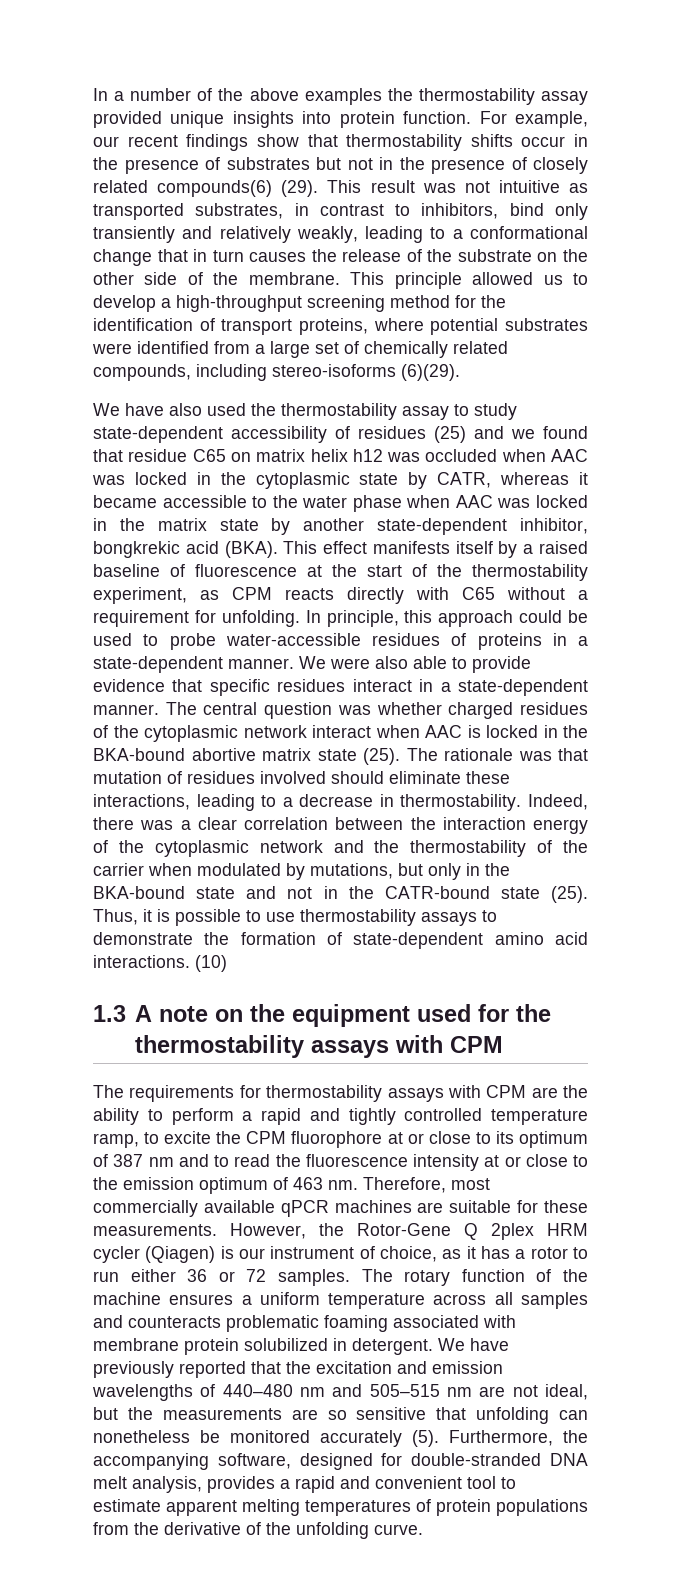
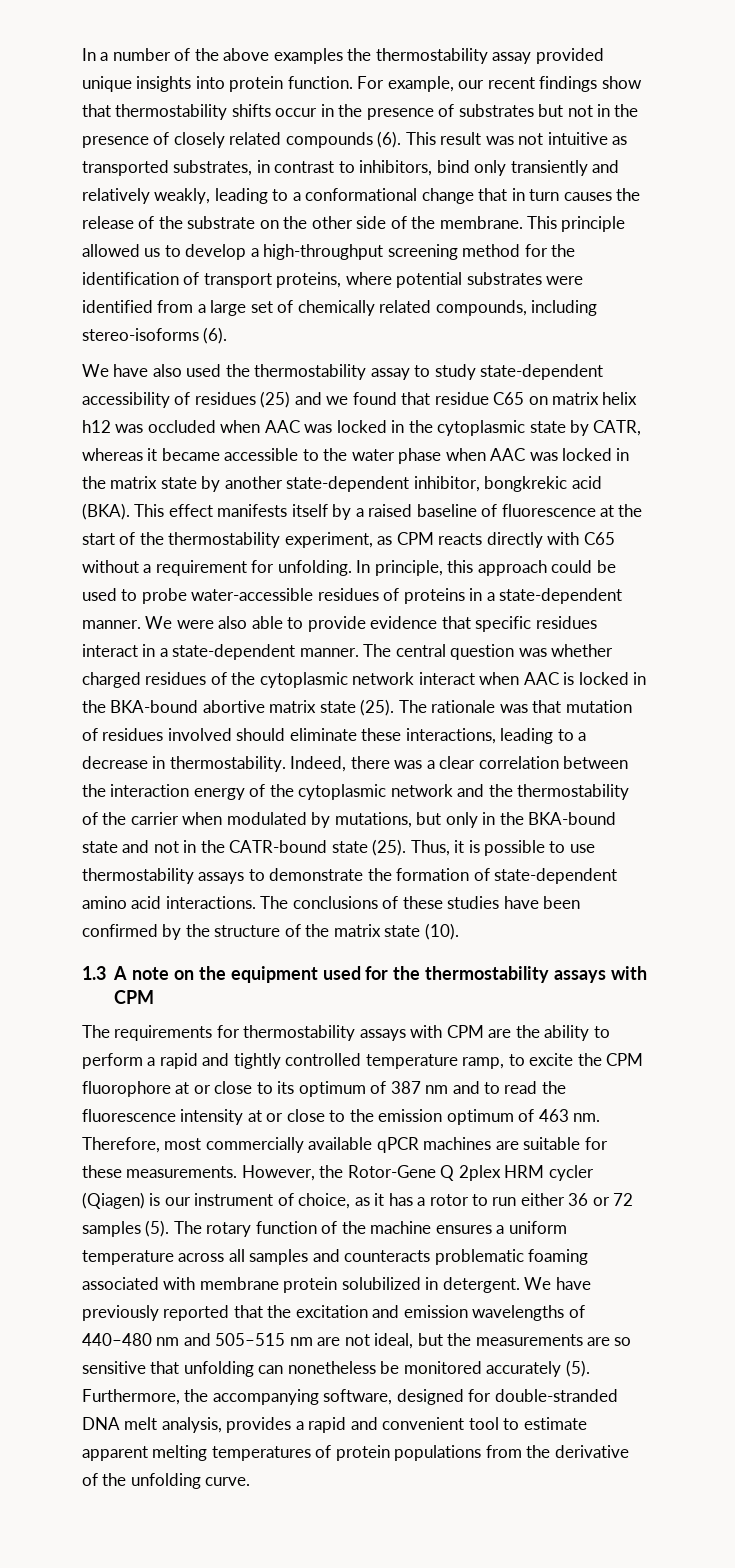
[157,180,319,197] compounds(6) (29). -> [285,131,402,148] compounds (6).
[401,364,460,381] (6)(29). -> [203,327,228,344] (6).
[195,955,227,972] (10) -> [260,896,581,909] [82,923,459,940] The conclusions of these studies have been confirmed by the structure of the matrix state (10).
[278,1269,350,1286] samples. -> [82,1220,170,1237] samples (5).

